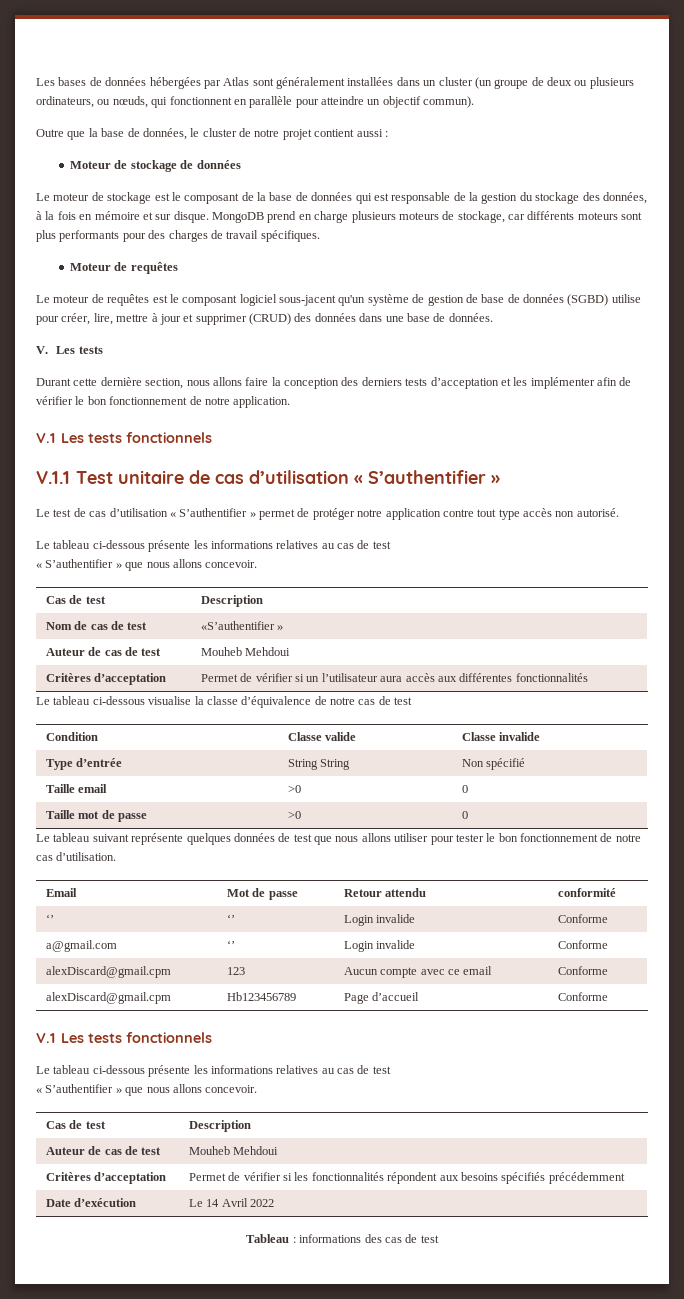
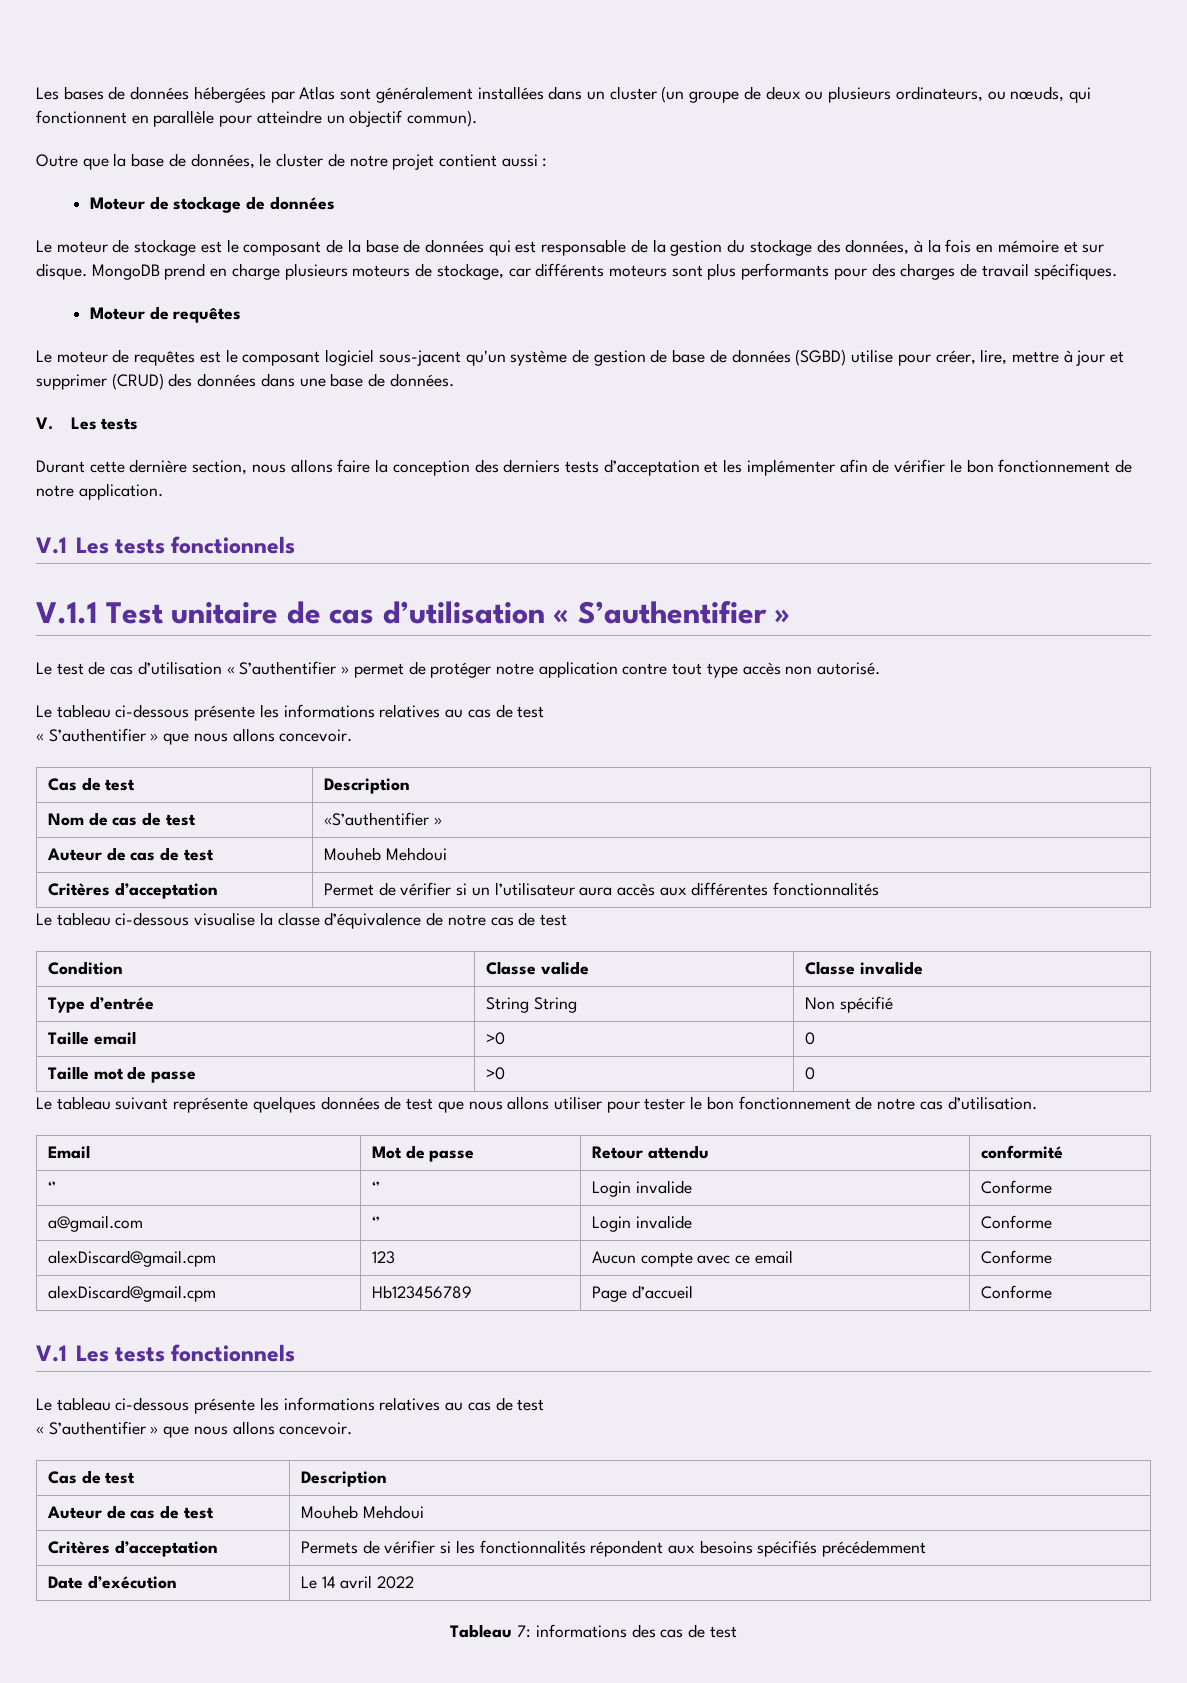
[188,1173,226,1181] Permet -> [300,1541,358,1554] Permets
[221,1198,248,1207] Avril -> [340,1575,373,1589] avril
[292,1237,296,1243] : -> [517,1625,532,1638] 7:

